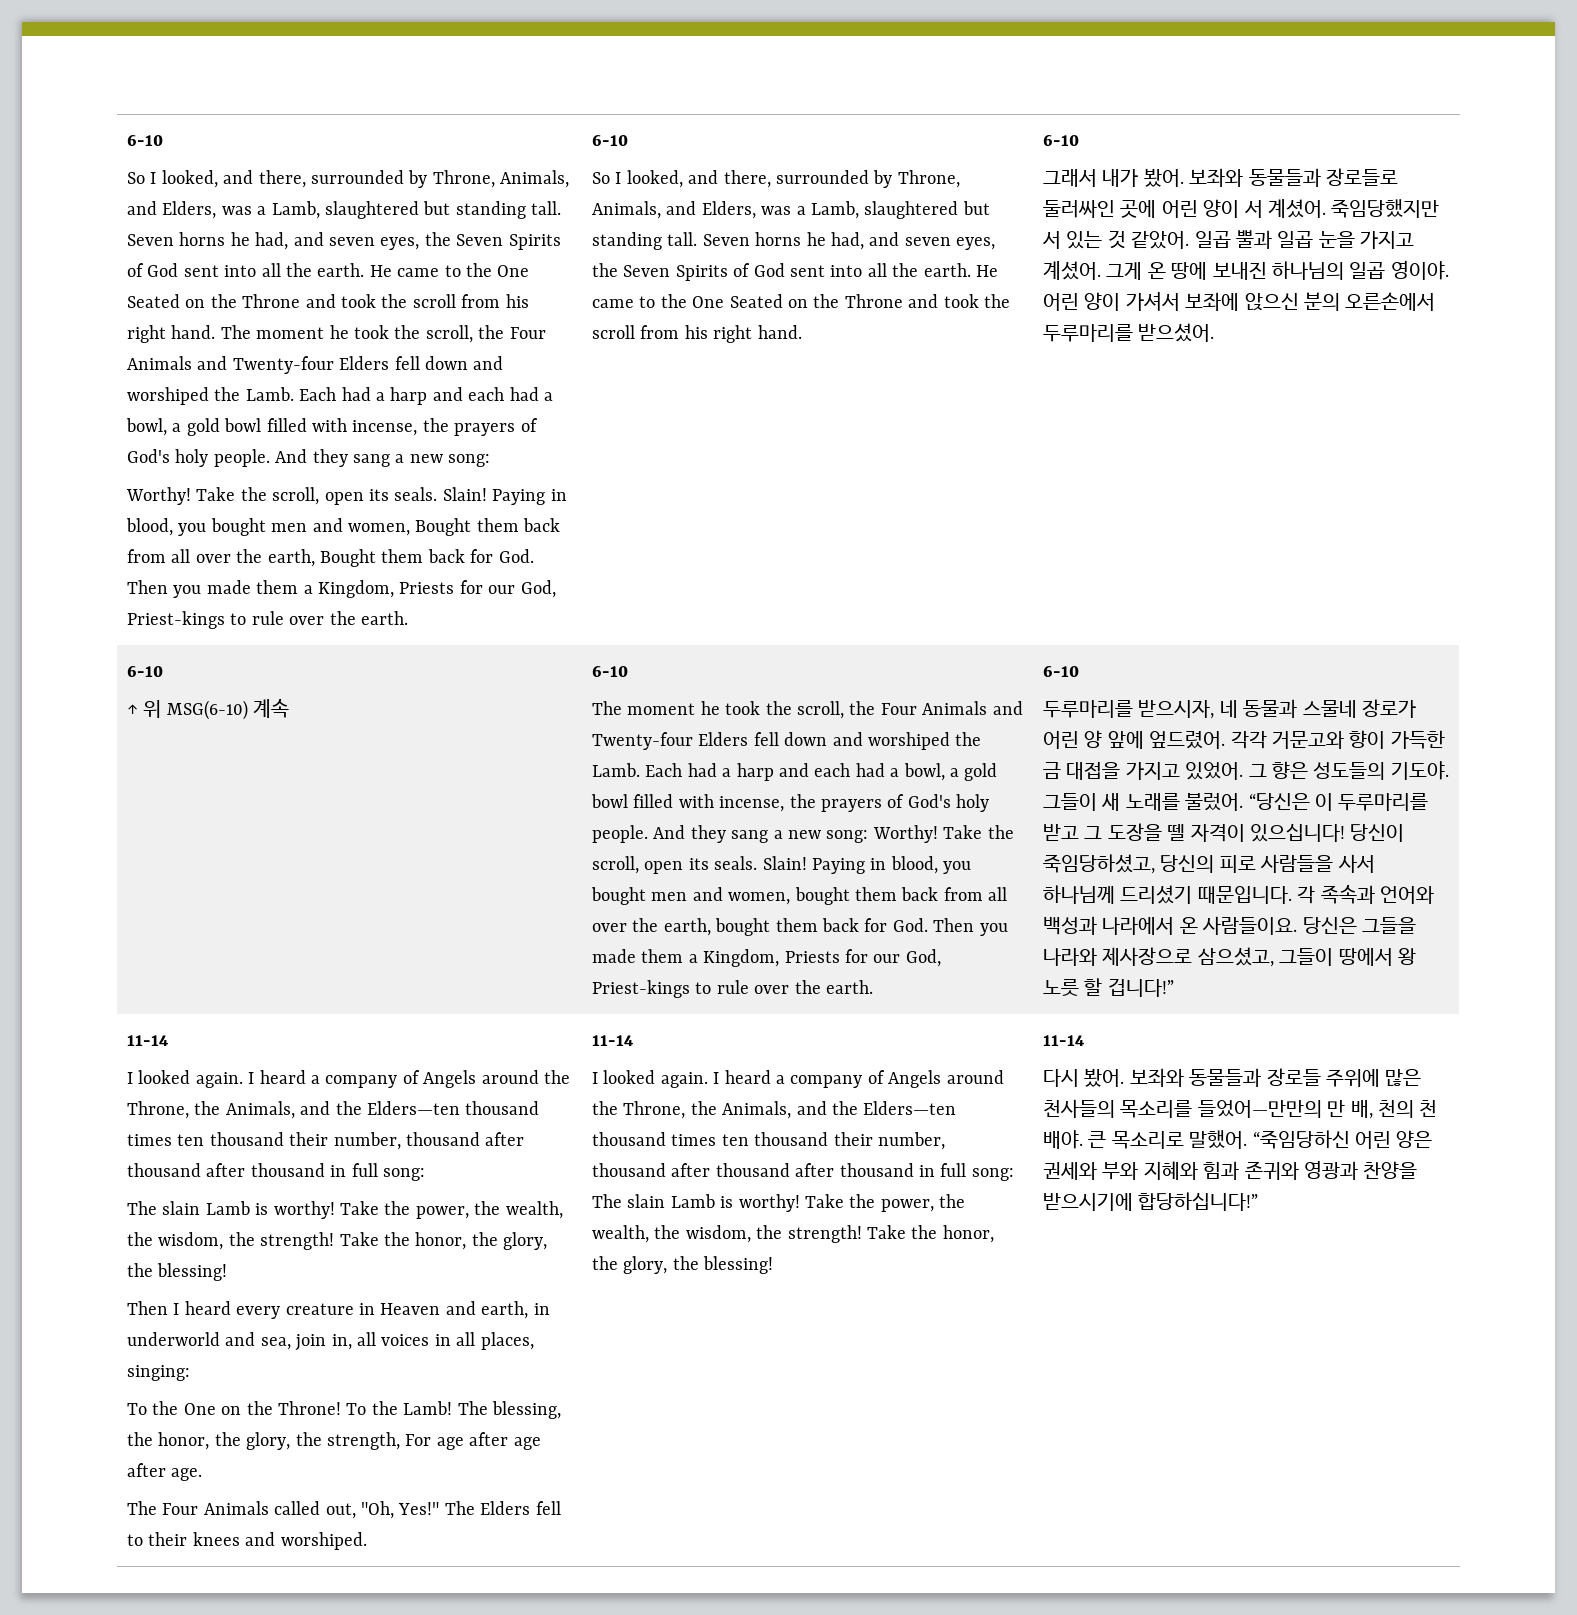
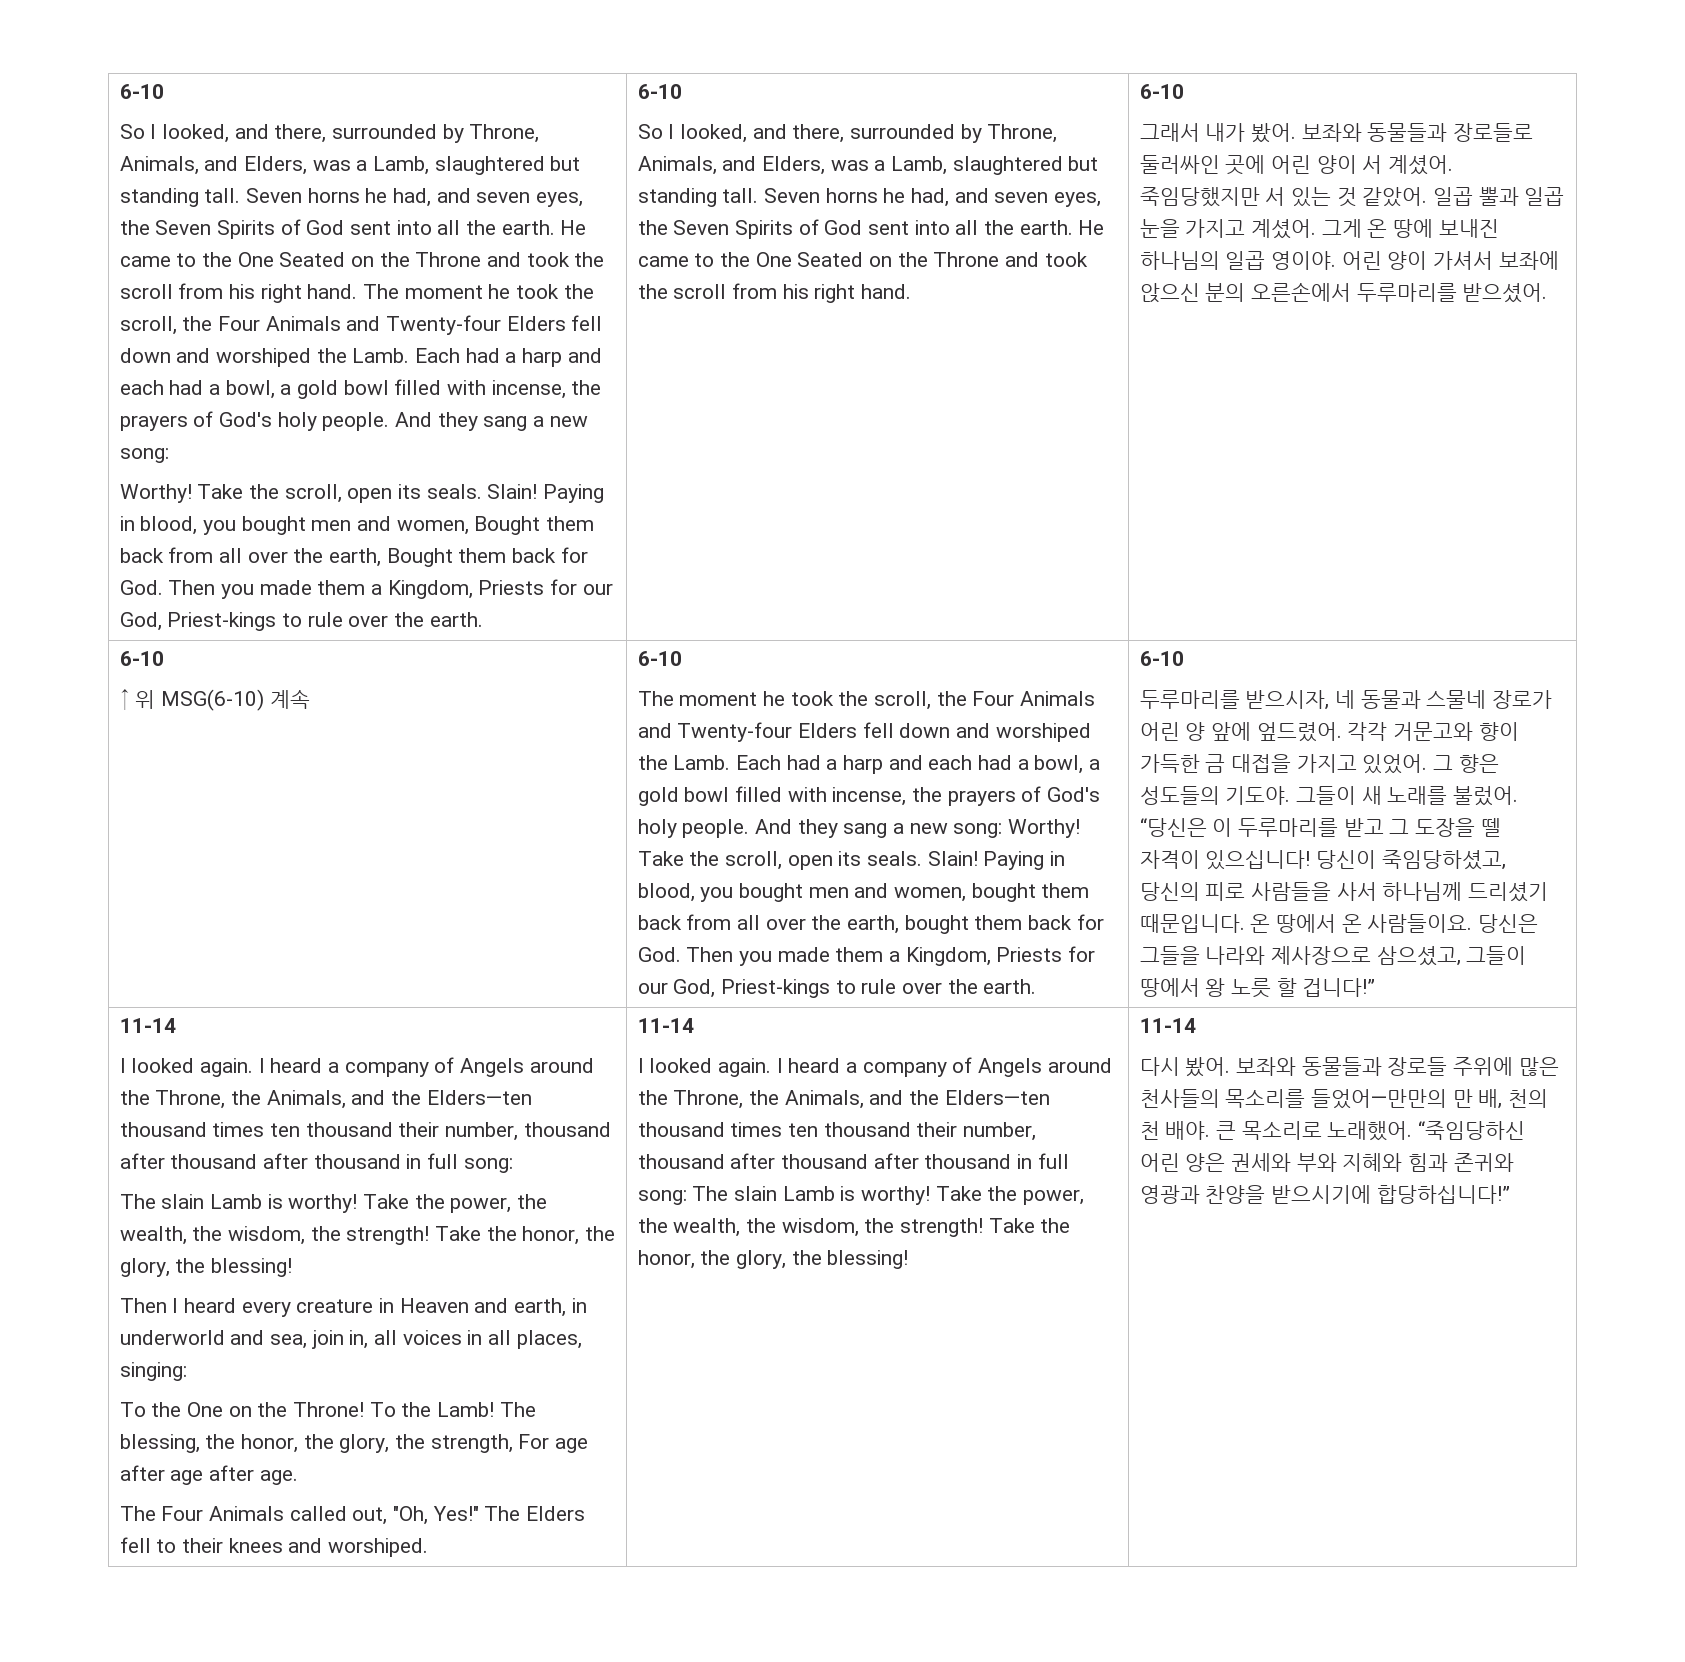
[1297,884,1435,904] [1043,916,1175,935] 각 족속과 언어와 백성과 나라에서 -> [1250,914,1337,933] 온 땅에서
[1189,1130,1248,1149] 말했어. -> [1327,1121,1413,1141] 노래했어.

